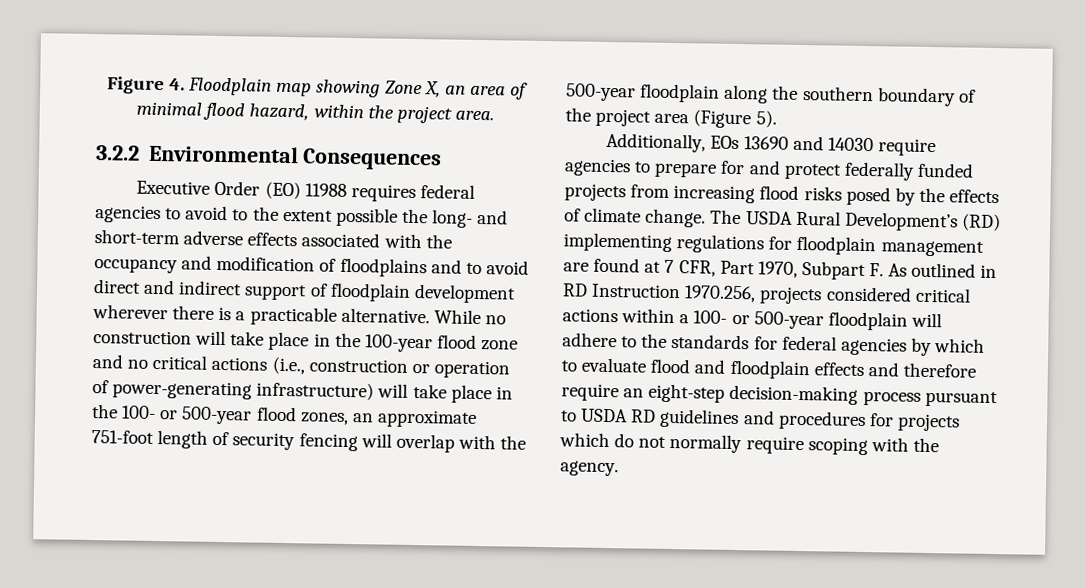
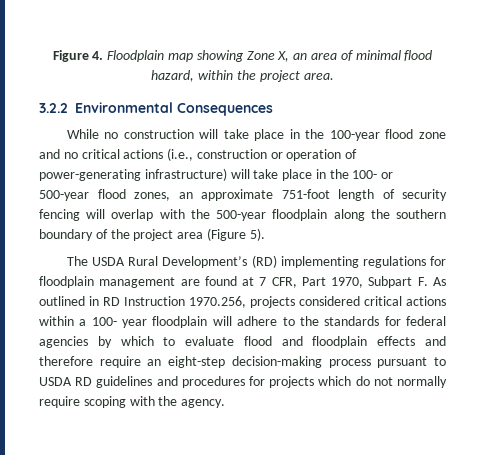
[136,180,475,203] [95,205,509,228] [94,229,452,249] [94,255,529,278] [93,279,516,304] [92,304,430,326] Executive Order (EO) 11988 requires federal agencies to avoid to the extent possible the long- and short-term adverse effects associated with the occupancy and modification of floodplains and to avoid direct and indirect support of floodplain development wherever there is a practicable alternative. -> (273, 109) none
[606,132,936,157] [564,158,974,181] [564,183,1000,206] [564,207,707,228] Additionally, EOs 13690 and 14030 require agencies to prepare for and protect federally funded projects from increasing flood risks posed by the effects of climate change. -> (265, 234) none
[731,311,824,330] or 500-year -> [122,319,148,328] year

